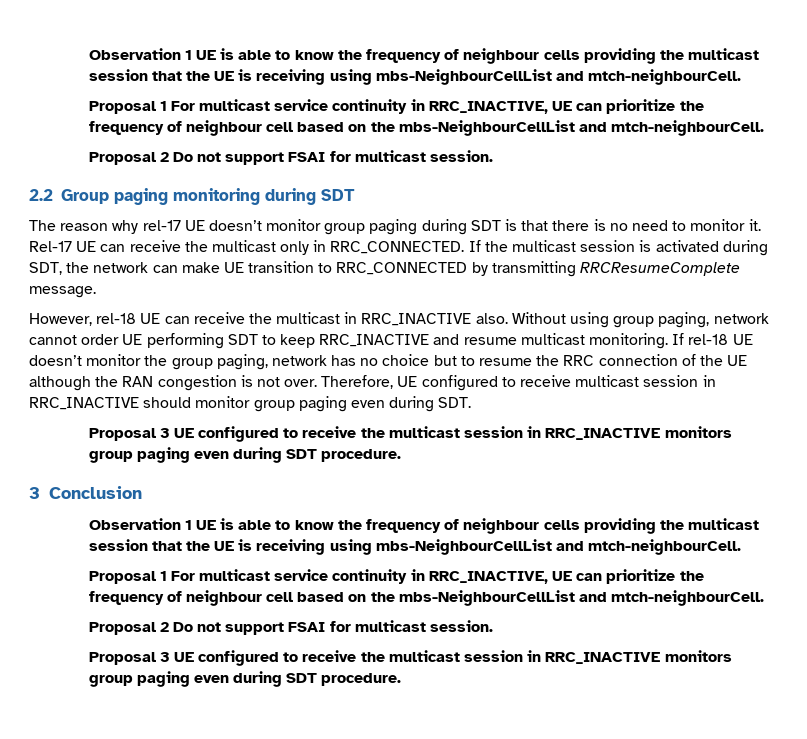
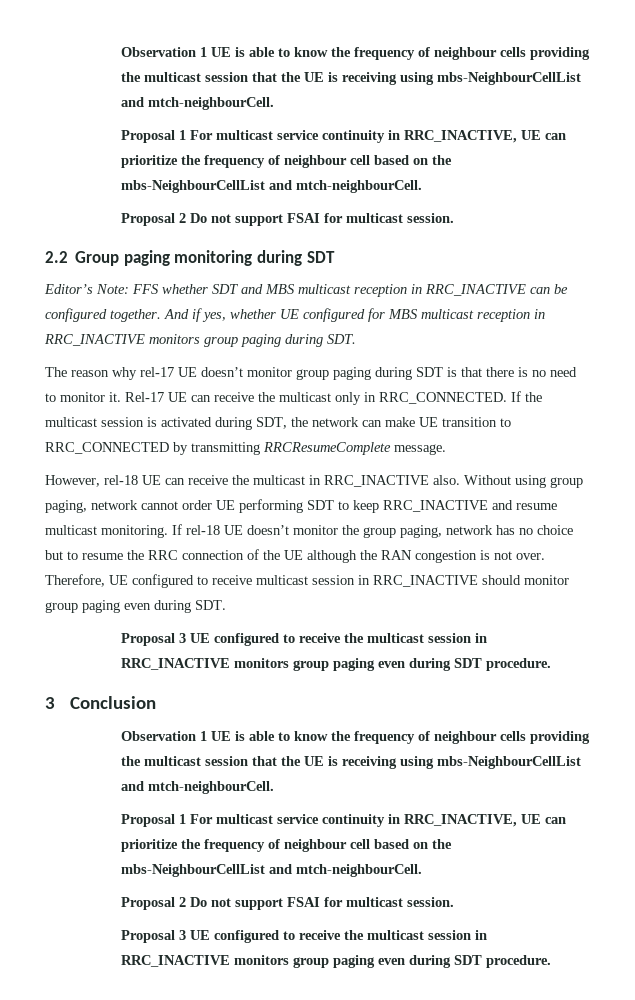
(355, 195) none -> [44,284,568,297] [45,308,545,322] [44,334,356,347] // Editor’s Note: FFS whether SDT and MBS multicast reception in RRC_INACTIVE can be configured together. And if yes, whether UE configured for MBS multicast reception in RRC_INACTIVE monitors group paging during SDT.

